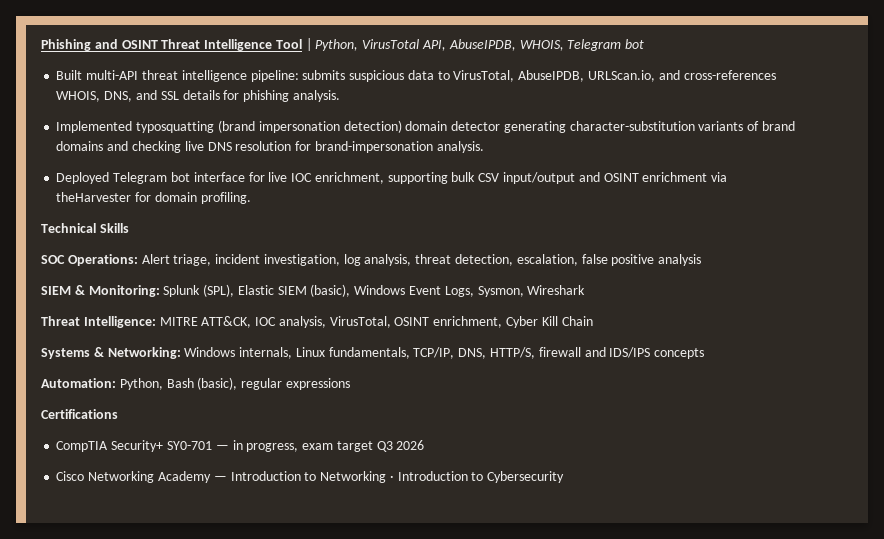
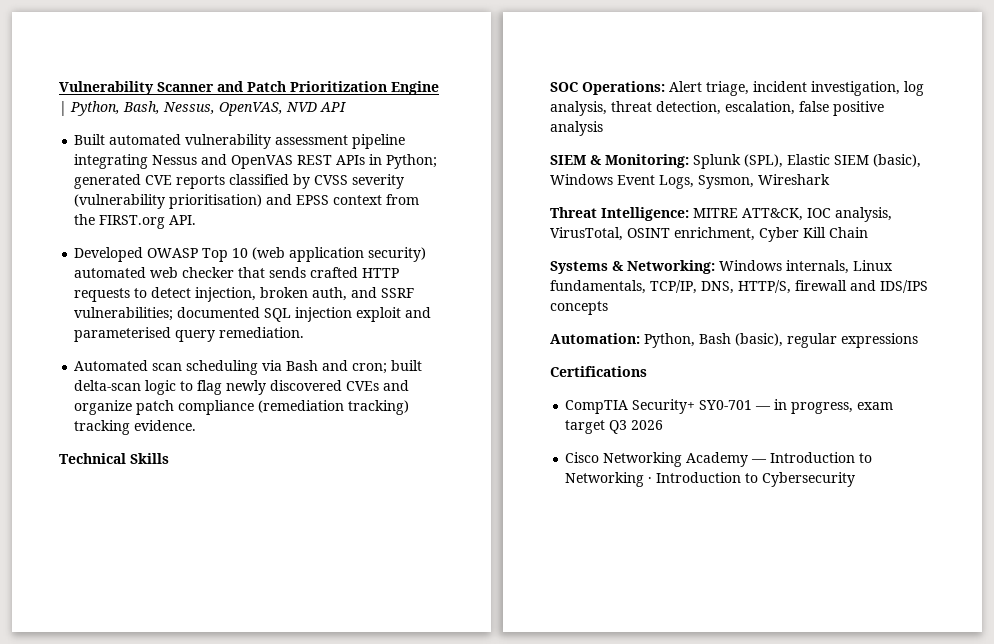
[41,38,645,51] [56,70,776,82] [56,90,340,102] [56,120,795,133] [56,141,484,153] [56,172,728,184] [56,192,251,204] Phishing and OSINT Threat Intelligence Tool | Python, VirusTotal API, AbuseIPDB, WHOIS, Telegram bot // Built multi-API threat intelligence pipeline: submits suspicious data to VirusTotal, AbuseIPDB, URLScan.io, and cross-references WHOIS, DNS, and SSL details for phishing analysis. // Implemented typosquatting (brand impersonation detection) domain detector generating character-substitution variants of brand domains and checking live DNS resolution for brand-impersonation analysis. // Deployed Telegram bot interface for live IOC enrichment, supporting bulk CSV input/output and OSINT enrichment via theHarvester for domain profiling. -> [59,81,439,95] [59,101,346,116] [74,134,406,149] [74,154,438,169] [74,174,405,189] [74,194,420,209] [74,214,197,229] [74,247,427,262] [74,267,400,278] [74,287,415,302] [74,307,432,322] [74,327,305,342] [74,360,423,375] [74,380,410,395] [74,400,410,415] [74,420,197,435] Vulnerability Scanner and Patch Prioritization Engine | Python, Bash, Nessus, OpenVAS, NVD API // Built automated vulnerability assessment pipeline integrating Nessus and OpenVAS REST APIs in Python; generated CVE reports classified by CVSS severity (vulnerability prioritisation) and EPSS context from the FIRST.org API. // Developed OWASP Top 10 (web application security) automated web checker that sends crafted HTTP requests to detect injection, broken auth, and SSRF vulnerabilities; documented SQL injection exploit and parameterised query remediation. // Automated scan scheduling via Bash and cron; built delta-scan logic to flag newly discovered CVEs and organize patch compliance (remediation tracking) tracking evidence.

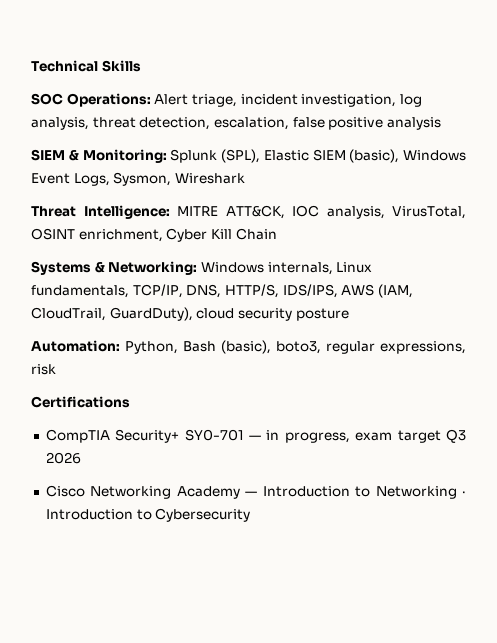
[59,81,439,95] [59,101,346,116] [74,134,406,149] [74,154,438,169] [74,174,405,189] [74,194,420,209] [74,214,197,229] [74,247,427,262] [74,267,400,278] [74,287,415,302] [74,307,432,322] [74,327,305,342] [74,360,423,375] [74,380,410,395] [74,400,410,415] [74,420,197,435] Vulnerability Scanner and Patch Prioritization Engine | Python, Bash, Nessus, OpenVAS, NVD API // Built automated vulnerability assessment pipeline integrating Nessus and OpenVAS REST APIs in Python; generated CVE reports classified by CVSS severity (vulnerability prioritisation) and EPSS context from the FIRST.org API. // Developed OWASP Top 10 (web application security) automated web checker that sends crafted HTTP requests to detect injection, broken auth, and SSRF vulnerabilities; documented SQL injection exploit and parameterised query remediation. // Automated scan scheduling via Bash and cron; built delta-scan logic to flag newly discovered CVEs and organize patch compliance (remediation tracking) tracking evidence. // -> (31, 66) none
[795,280,928,293] [550,301,608,315] firewall and IDS/IPS concepts -> [282,284,413,298] [31,307,349,321] IDS/IPS, AWS (IAM, CloudTrail, GuardDuty), cloud security posture
[787,333,918,348] regular expressions -> [276,341,466,354] [31,364,56,375] boto3, regular expressions, risk

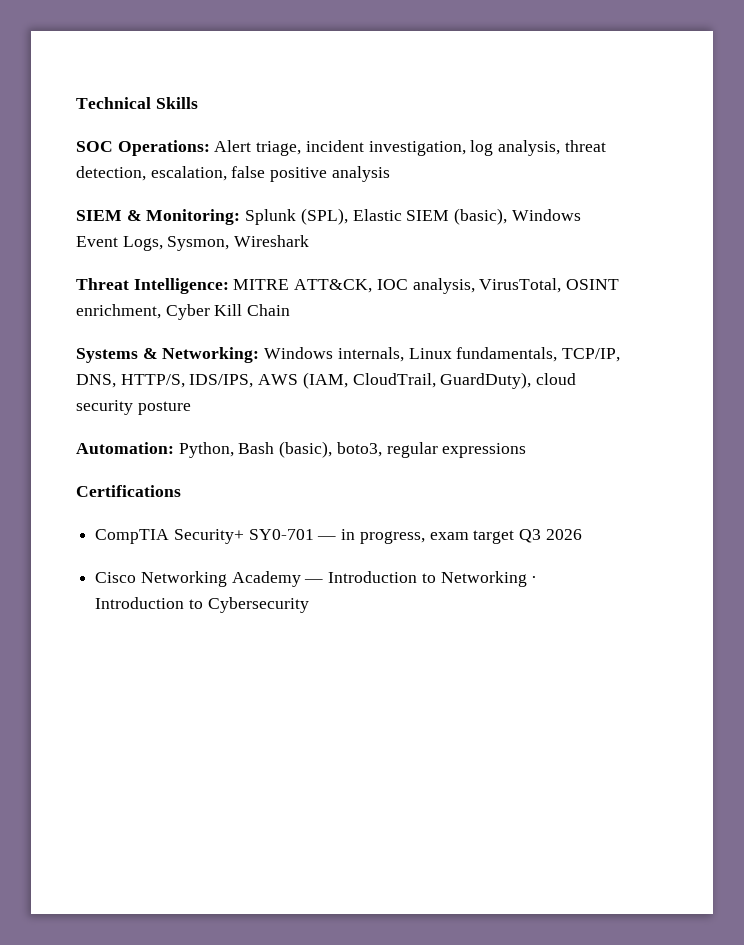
[380,341,466,354] [31,364,56,375] expressions, risk -> [442,443,527,458] expressions

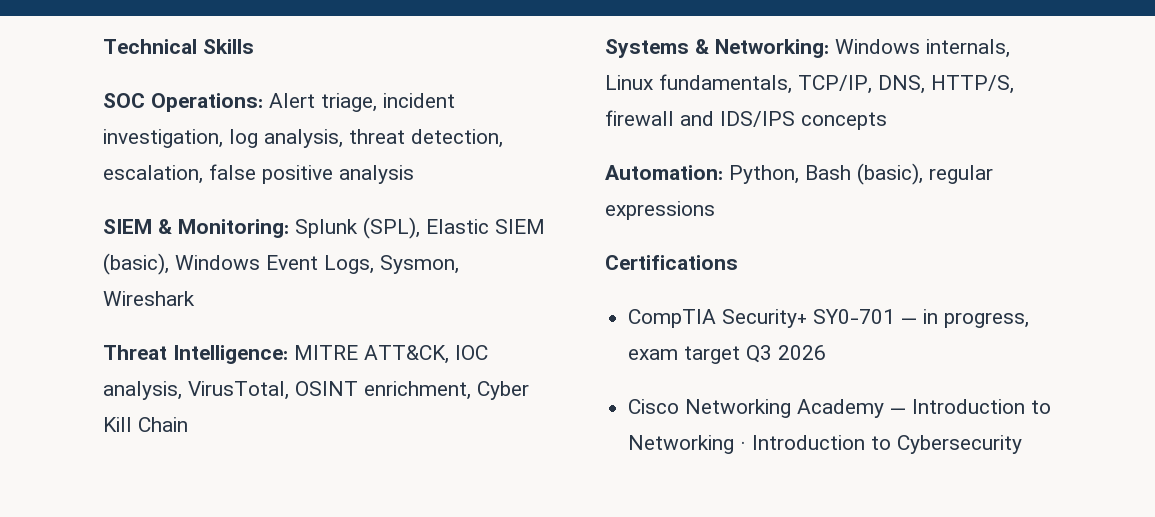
[189,372,577,389] [76,400,191,415] IDS/IPS, AWS (IAM, CloudTrail, GuardDuty), cloud security posture -> [605,110,887,130] firewall and IDS/IPS concepts
[336,442,382,457] boto3, -> (923, 174) none

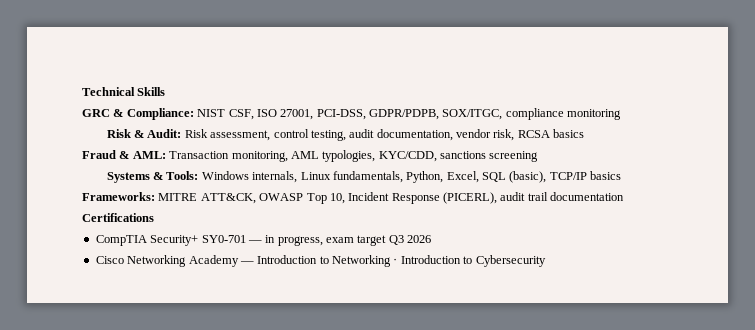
[103,93,455,112] [103,129,503,148] [103,164,414,184] [103,217,545,239] [103,253,459,275] [103,291,195,306] [103,345,488,364] [103,381,529,400] [103,417,188,432] SOC Operations: Alert triage, incident investigation, log analysis, threat detection, escalation, false positive analysis // SIEM & Monitoring: Splunk (SPL), Elastic SIEM (basic), Windows Event Logs, Sysmon, Wireshark // Threat Intelligence: MITRE ATT&CK, IOC analysis, VirusTotal, OSINT enrichment, Cyber Kill Chain -> [82,108,622,120] [106,129,585,141] [82,150,539,162] GRC & Compliance: NIST CSF, ISO 27001, PCI-DSS, GDPR/PDPB, SOX/ITGC, compliance monitoring // Risk & Audit: Risk assessment, control testing, audit documentation, vendor risk, RCSA basics // Fraud & AML: Transaction monitoring, AML typologies, KYC/CDD, sanctions screening
[715,39,829,58] Networking: -> [166,171,199,180] Tools:
[798,75,1014,94] [605,110,887,130] [605,163,993,185] [605,201,715,220] TCP/IP, DNS, HTTP/S, firewall and IDS/IPS concepts // Automation: Python, Bash (basic), regular expressions -> [406,171,622,183] [82,192,625,204] Python, Excel, SQL (basic), TCP/IP basics // Frameworks: MITRE ATT&CK, OWASP Top 10, Incident Response (PICERL), audit trail documentation

